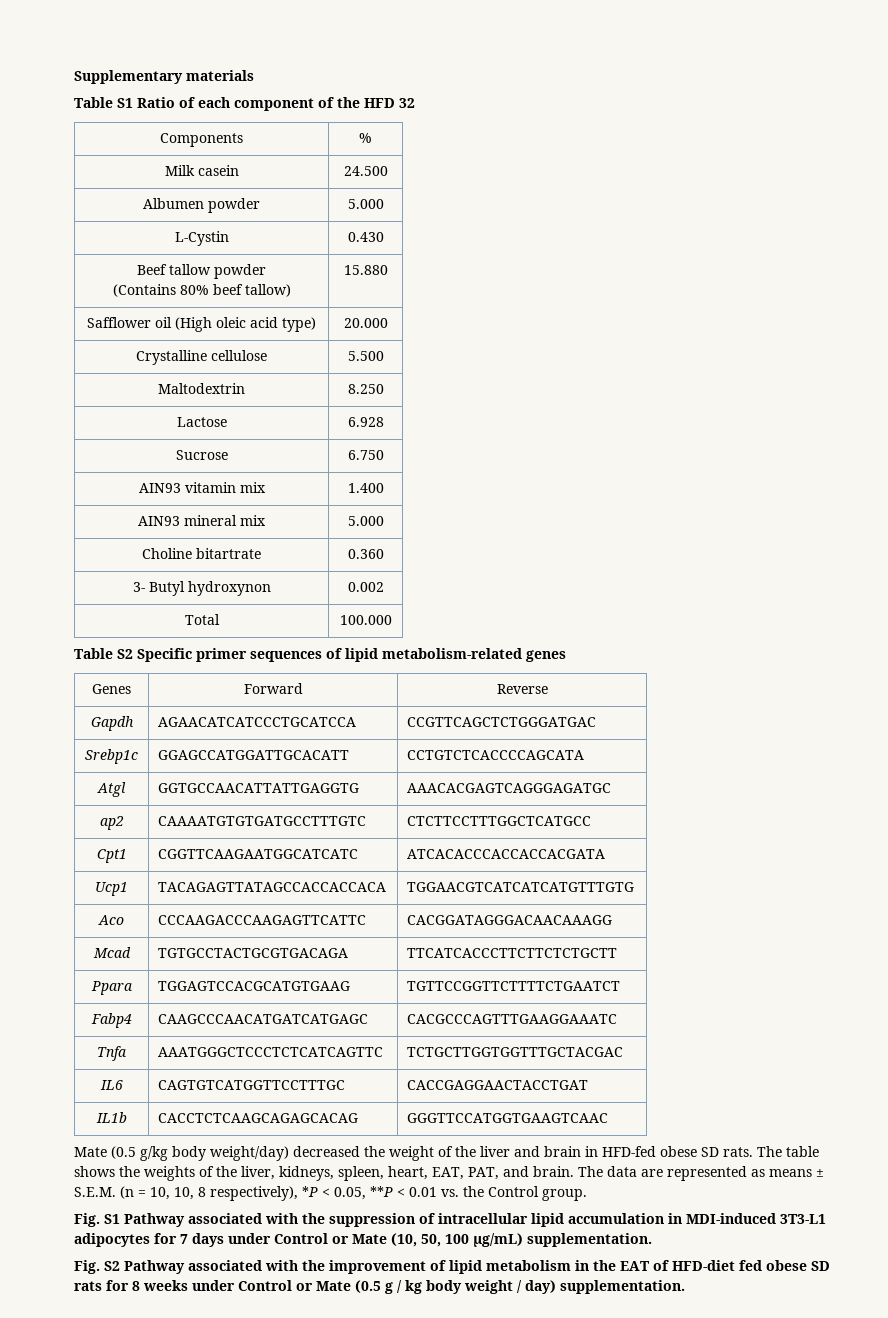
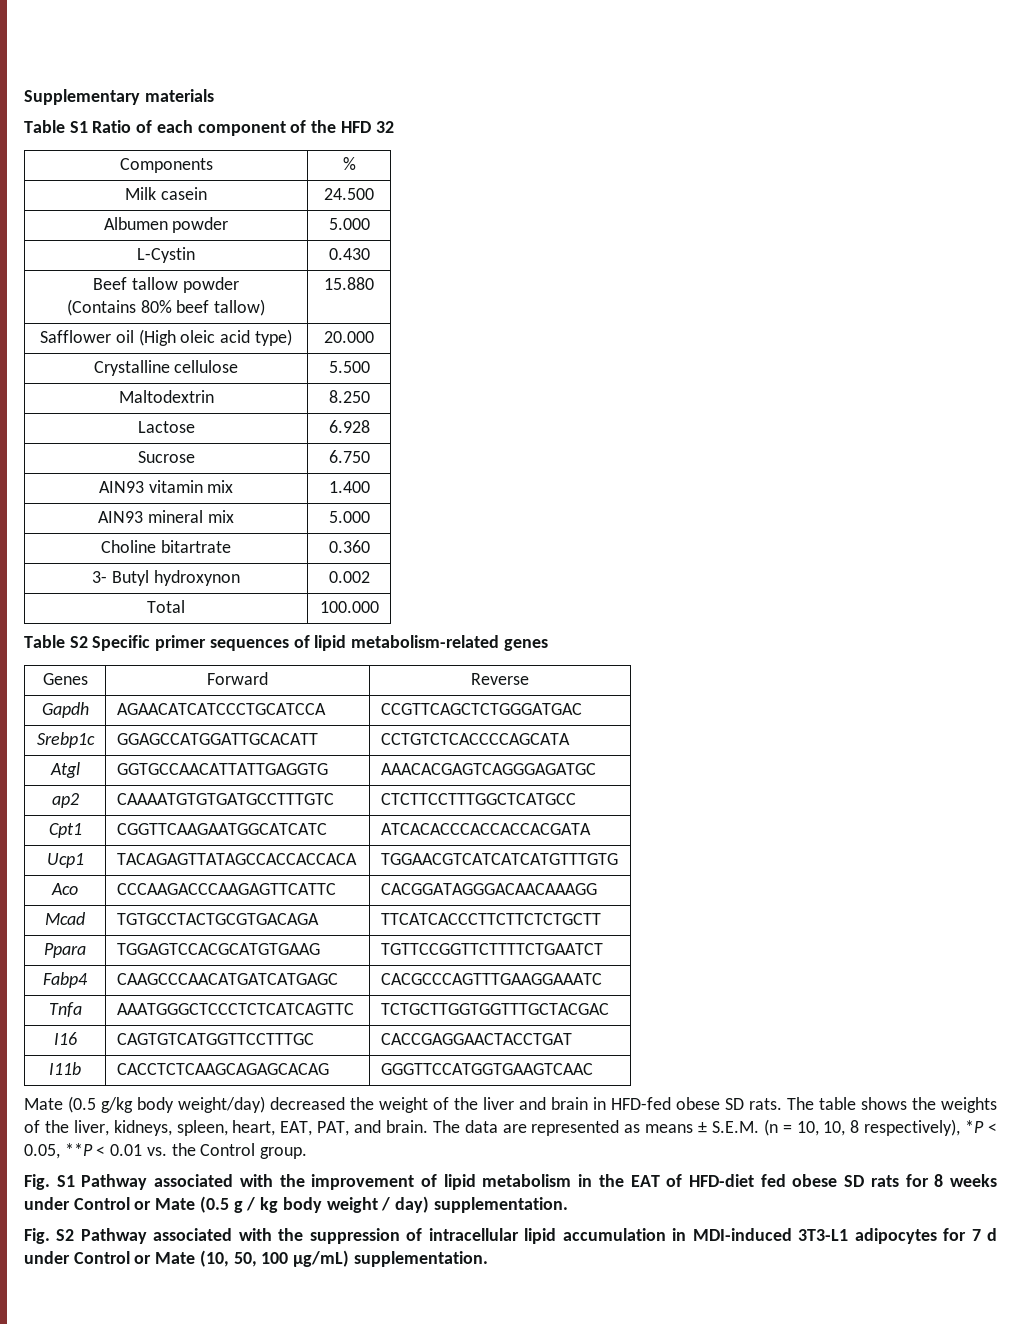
[99,1080,123,1090] IL6 -> [53,1032,77,1045] I16
[95,1112,127,1123] IL1b -> [49,1062,81,1075] I11b
[329,1213,826,1227] [74,1233,652,1247] [74,1260,325,1274] suppression of intracellular lipid accumulation in MDI-induced 3T3-L1 adipocytes for 7 days under Control or Mate (10, 50, 100 µg/mL) supplementation. // Fig. S2 Pathway associated with the -> (305, 1180) none
(685, 1287) none -> [24,1228,998,1244] [24,1250,488,1267] // Fig. S2 Pathway associated with the suppression of intracellular lipid accumulation in MDI-induced 3T3-L1 adipocytes for 7 d under Control or Mate (10, 50, 100 µg/mL) supplementation.

